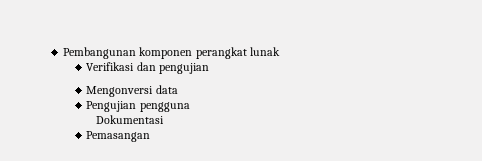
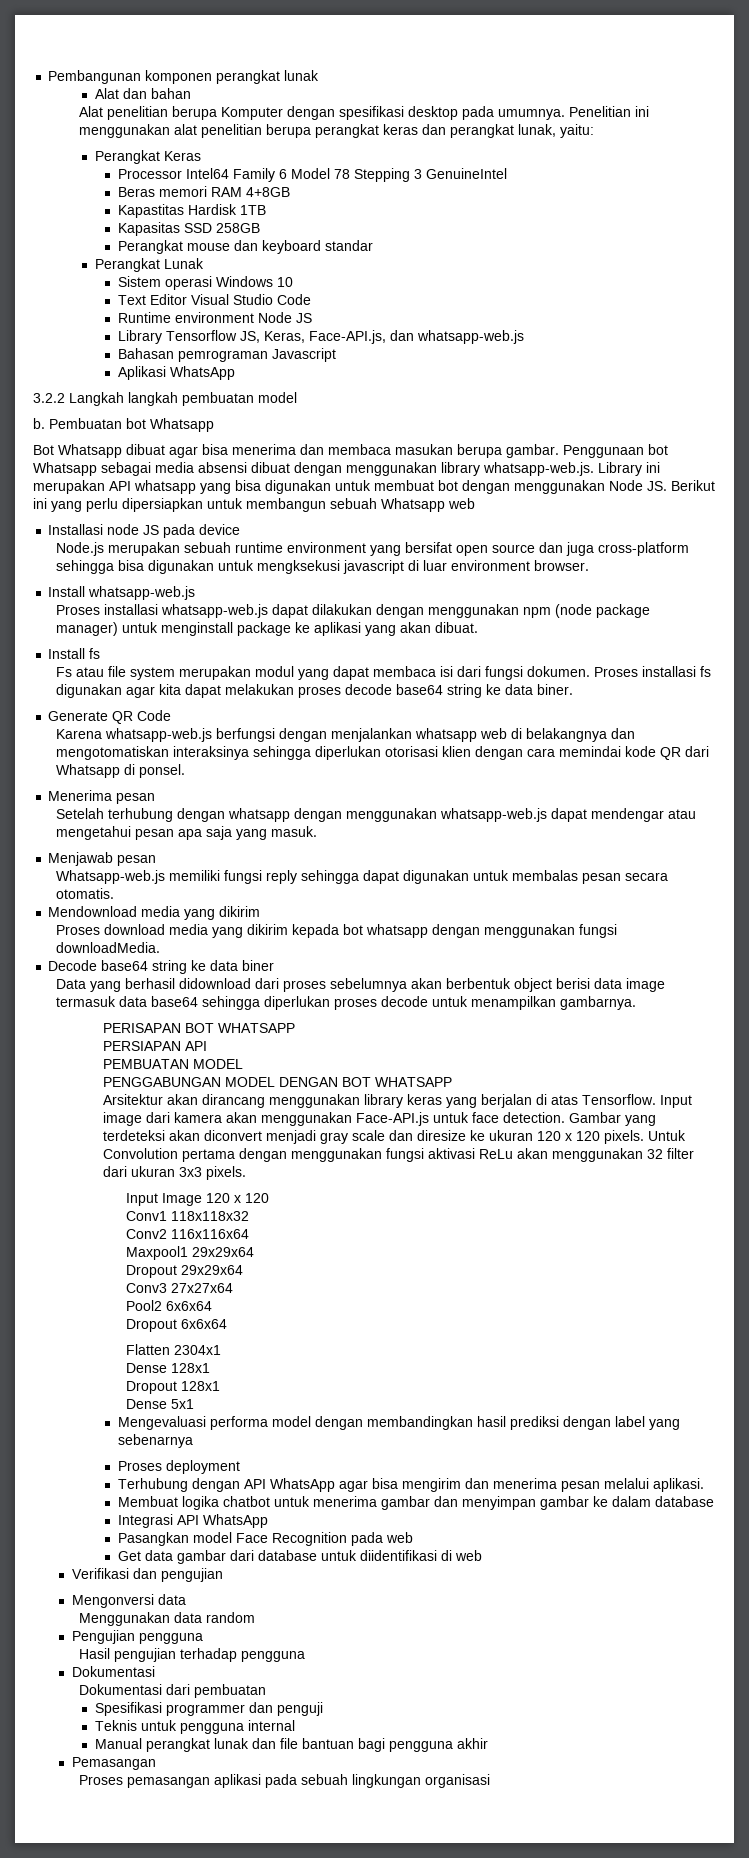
(280, 51) none -> [94,88,191,99] [79,106,650,120] [79,124,595,138] [94,150,201,164] [118,168,508,182] [118,186,291,197] [118,204,267,218] [118,222,261,236] [118,240,374,254] [94,258,204,272] [118,276,294,290] [118,294,312,305] [118,312,313,323] [118,330,525,344] [118,348,337,362] [118,366,236,380] [33,392,297,406] [33,418,214,432] [33,444,668,458] [33,462,660,476] [33,480,715,494] [33,498,475,512] [48,524,241,538] [56,542,690,556] [56,560,590,574] [48,586,196,600] [56,604,651,618] [56,622,479,636] [48,648,101,659] [56,666,712,680] [56,684,574,698] [48,710,172,724] [56,728,636,742] [56,746,710,760] [56,764,186,778] [48,790,156,804] [56,808,697,822] [56,826,318,840] [48,852,157,866] [56,870,669,884] [56,888,115,899] [48,906,261,920] [56,924,618,938] [56,942,161,953] [48,960,275,974] [56,978,666,992] [56,996,637,1010] [102,1023,295,1033] [102,1041,207,1051] [102,1059,243,1069] [102,1077,452,1087] [102,1094,692,1108] [102,1112,656,1126] [102,1130,686,1144] [102,1148,694,1162] [102,1166,246,1180] [125,1193,269,1206] [125,1211,249,1221] [125,1229,249,1239] [125,1246,254,1260] [125,1265,243,1278] [125,1283,233,1293] [125,1300,212,1311] [125,1319,227,1332] [125,1344,221,1355] [125,1363,210,1373] [125,1381,220,1394] [125,1399,194,1409] [118,1416,681,1430] [118,1434,194,1448] [118,1460,241,1474] [118,1478,705,1492] [118,1496,715,1510] [118,1514,269,1528] [118,1532,414,1546] [118,1550,483,1564] // Alat dan bahan // Alat penelitian berupa Komputer dengan spesifikasi desktop pada umumnya. Penelitian ini menggunakan alat penelitian berupa perangkat keras dan perangkat lunak, yaitu: // Perangkat Keras // Processor Intel64 Family 6 Model 78 Stepping 3 GenuineIntel // Beras memori RAM 4+8GB // Kapastitas Hardisk 1TB // Kapasitas SSD 258GB // Perangkat mouse dan keyboard standar // Perangkat Lunak // Sistem operasi Windows 10 // Text Editor Visual Studio Code // Runtime environment Node JS // Library Tensorflow JS, Keras, Face-API.js, dan whatsapp-web.js // Bahasan pemrograman Javascript // Aplikasi WhatsApp // 3.2.2 Langkah langkah pembuatan model // b. Pembuatan bot Whatsapp // Bot Whatsapp dibuat agar bisa menerima dan membaca masukan berupa gambar. Penggunaan bot Whatsapp sebagai media absensi dibuat dengan menggunakan library whatsapp-web.js. Library ini merupakan API whatsapp yang bisa digunakan untuk membuat bot dengan menggunakan Node JS. Berikut ini yang perlu dipersiapkan untuk membangun sebuah Whatsapp web // Installasi node JS pada device // Node.js merupakan sebuah runtime environment yang bersifat open source dan juga cross-platform sehingga bisa digunakan untuk mengksekusi javascript di luar environment browser. // Install whatsapp-web.js // Proses installasi whatsapp-web.js dapat dilakukan dengan menggunakan npm (node package manager) untuk menginstall package ke aplikasi yang akan dibuat. // Install fs // Fs atau file system merupakan modul yang dapat membaca isi dari fungsi dokumen. Proses installasi fs digunakan agar kita dapat melakukan proses decode base64 string ke data biner. // Generate QR Code // Karena whatsapp-web.js berfungsi dengan menjalankan whatsapp web di belakangnya dan mengotomatiskan interaksinya sehingga diperlukan otorisasi klien dengan cara memindai kode QR dari Whatsapp di ponsel. // Menerima pesan // Setelah terhubung dengan whatsapp dengan menggunakan whatsapp-web.js dapat mendengar atau mengetahui pesan apa saja yang masuk. // Menjawab pesan // Whatsapp-web.js memiliki fungsi reply sehingga dapat digunakan untuk membalas pesan secara otomatis. // Mendownload media yang dikirim // Proses download media yang dikirim kepada bot whatsapp dengan menggunakan fungsi downloadMedia. // Decode base64 string ke data biner // Data yang berhasil didownload dari proses sebelumnya akan berbentuk object berisi data image termasuk data base64 sehingga diperlukan proses decode untuk menampilkan gambarnya. // PERISAPAN BOT WHATSAPP // PERSIAPAN API // PEMBUATAN MODEL // PENGGABUNGAN MODEL DENGAN BOT WHATSAPP // Arsitektur akan dirancang menggunakan library keras yang berjalan di atas Tensorflow. Input image dari kamera akan menggunakan Face-API.js untuk face detection. Gambar yang terdeteksi akan diconvert menjadi gray scale dan diresize ke ukuran 120 x 120 pixels. Untuk Convolution pertama dengan menggunakan fungsi aktivasi ReLu akan menggunakan 32 filter dari ukuran 3x3 pixels. // Input Image 120 x 120 // Conv1 118x118x32 // Conv2 116x116x64 // Maxpool1 29x29x64 // Dropout 29x29x64 // Conv3 27x27x64 // Pool2 6x6x64 // Dropout 6x6x64 // Flatten 2304x1 // Dense 128x1 // Dropout 128x1 // Dense 5x1 // Mengevaluasi performa model dengan membandingkan hasil prediksi dengan label yang sebenarnya // Proses deployment // Terhubung dengan API WhatsApp agar bisa mengirim dan menerima pesan melalui aplikasi. // Membuat logika chatbot untuk menerima gambar dan menyimpan gambar ke dalam database // Integrasi API WhatsApp // Pasangkan model Face Recognition pada web // Get data gambar dari database untuk diidentifikasi di web
(178, 89) none -> [79,1612,256,1626] // Menggunakan data random
[96,115,165,124] [86,131,151,142] Dokumentasi // Pemasangan -> [79,1648,306,1662] [71,1666,155,1677] [79,1684,267,1698] [94,1702,323,1716] [94,1720,295,1734] [94,1738,488,1752] [71,1757,156,1770] [79,1774,491,1788] Hasil pengujian terhadap pengguna // Dokumentasi // Dokumentasi dari pembuatan // Spesifikasi programmer dan penguji // Teknis untuk pengguna internal // Manual perangkat lunak dan file bantuan bagi pengguna akhir // Pemasangan // Proses pemasangan aplikasi pada sebuah lingkungan organisasi

